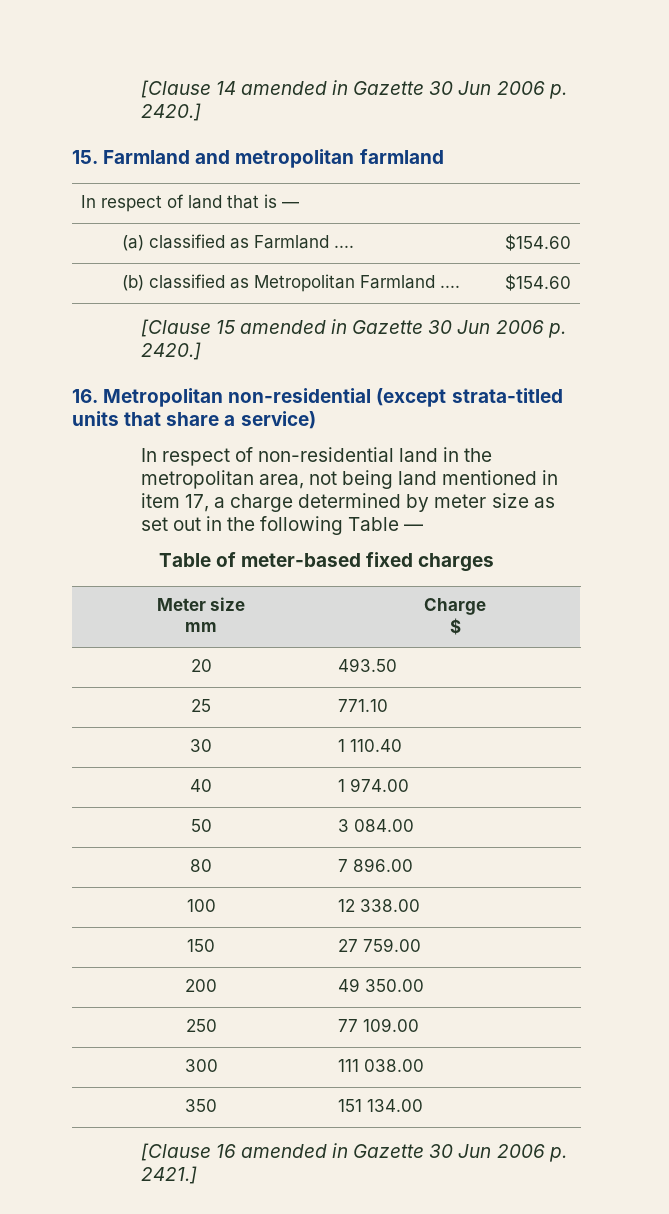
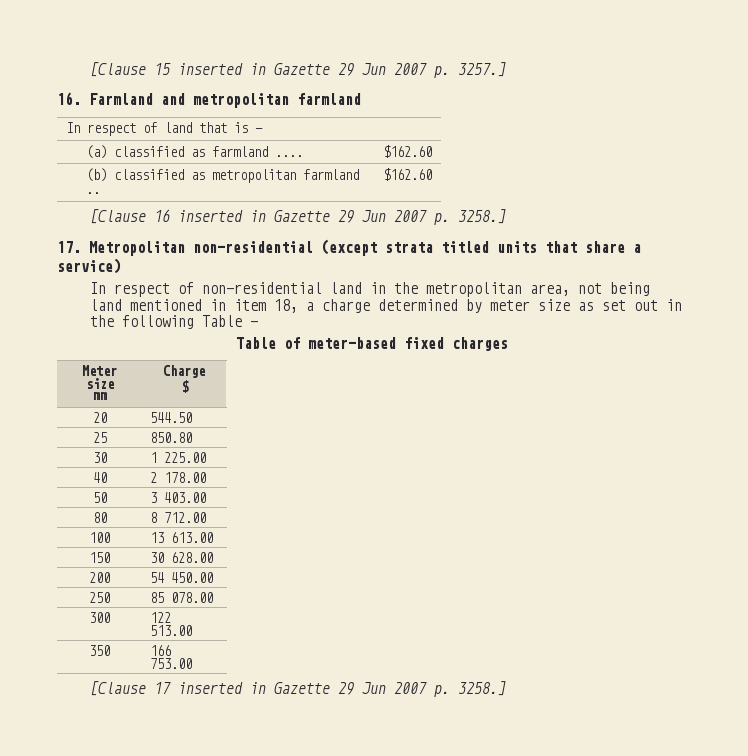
[140,80,567,99] [140,103,201,121] [72,150,98,164] [Clause 14 amended in Gazette 30 Jun 2006 p. 2420.] // 15. -> [90,62,507,78] [57,92,81,105] [Clause 15 inserted in Gazette 29 Jun 2007 p. 3257.] // 16.
[253,235,354,249] [505,234,572,251] Farmland .... | $154.60 -> [211,146,303,157] [383,145,433,158] farmland .... | $162.60
[253,274,460,292] [505,274,572,291] [140,319,566,338] [140,342,201,360] [72,389,98,403] Metropolitan Farmland .... | $154.60 // [Clause 15 amended in Gazette 30 Jun 2006 p. 2420.] // 16. -> [211,169,359,183] [85,192,100,194] [383,168,433,181] [90,209,507,225] [57,241,81,253] metropolitan farmland .. | $162.60 // [Clause 16 inserted in Gazette 29 Jun 2007 p. 3258.] // 17.
[451,388,563,403] strata-titled -> [385,241,489,253] strata titled
[184,494,209,512] 17, -> [274,299,299,313] 18,
[337,658,397,672] 493.50 -> [149,412,192,423] 544.50
[337,699,388,712] 771.10 -> [149,432,192,443] 850.80
[349,739,402,752] 110.40 -> [163,452,206,463] 225.00
[337,778,409,792] 1 974.00 -> [149,472,206,483] 2 178.00
[353,819,414,832] 084.00 -> [163,492,206,503] 403.00
[337,858,413,872] 7 896.00 -> [149,512,206,523] 8 712.00
[337,899,420,912] 12 338.00 -> [149,532,213,543] 13 613.00
[337,938,421,952] 27 759.00 -> [149,552,213,563] 30 628.00
[337,978,424,992] 49 350.00 -> [149,572,213,583] 54 450.00
[337,1018,419,1032] 77 109.00 -> [149,592,213,603] 85 078.00
[337,1059,424,1072] 111 038.00 -> [149,612,171,623] [149,625,192,636] 122 513.00
[337,1099,423,1112] [140,1143,567,1162] [140,1166,197,1184] 151 134.00 // [Clause 16 amended in Gazette 30 Jun 2006 p. 2421.] -> [149,645,171,656] [149,658,192,669] [90,681,507,697] 166 753.00 // [Clause 17 inserted in Gazette 29 Jun 2007 p. 3258.]

